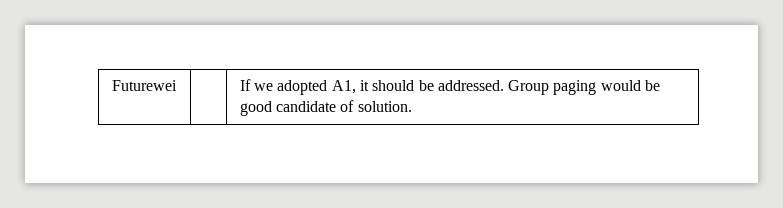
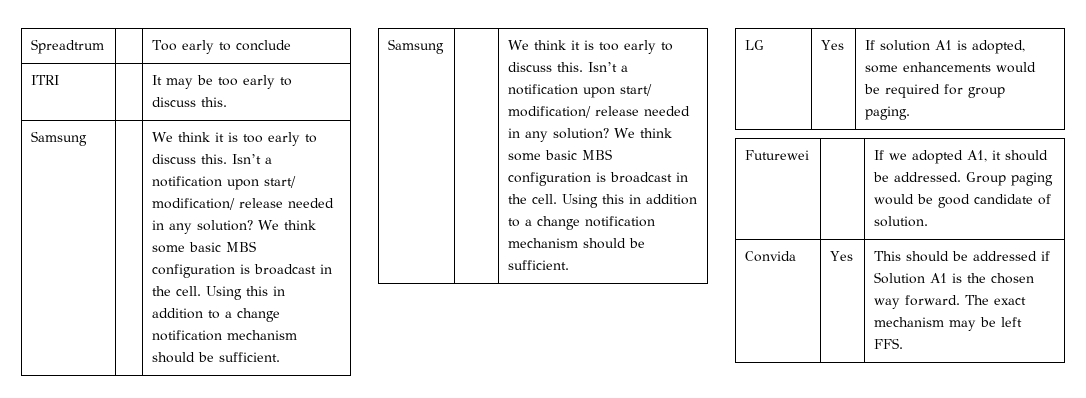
(111, 85) none -> [31,39,105,54] [152,40,292,54] [31,75,60,85] [152,75,293,89] [152,97,228,107] [31,131,88,146] [152,132,318,146] [152,154,273,164] [152,176,297,190] [152,198,335,210] [152,220,317,234] [152,241,257,253] [152,264,333,278] [152,286,286,300] [152,308,281,322] [152,330,298,341] [152,352,281,363] [388,39,445,54] [508,40,674,54] [508,62,629,72] [508,84,653,98] [508,106,691,118] [508,128,673,142] [508,149,613,161] [508,172,689,186] [508,194,698,208] [508,216,656,230] [508,238,646,249] [508,260,570,270] [745,40,765,50] [821,40,845,50] [865,40,1026,54] [865,62,1037,73] [864,84,1006,98] [865,106,911,120] Spreadtrum | | Too early to conclude // ITRI | | It may be too early to discuss this. // Samsung | | We think it is too early to discuss this. Isn’t a notification upon start/ modification/ release needed in any solution? We think some basic MBS configuration is broadcast in the cell. Using this in addition to a change notification mechanism should be sufficient. // Samsung | | We think it is too early to discuss this. Isn’t a notification upon start/ modification/ release needed in any solution? We think some basic MBS configuration is broadcast in the cell. Using this in addition to a change notification mechanism should be sufficient. // LG | Yes | If solution A1 is adopted, some enhancements would be required for group paging. //
(412, 106) none -> [745,251,797,262] [830,251,854,261] [874,251,1051,262] [874,272,1035,284] [874,295,1027,309] [874,317,1023,331] [874,338,904,349] // Convida | Yes | This should be addressed if Solution A1 is the chosen way forward. The exact mechanism may be left FFS.

